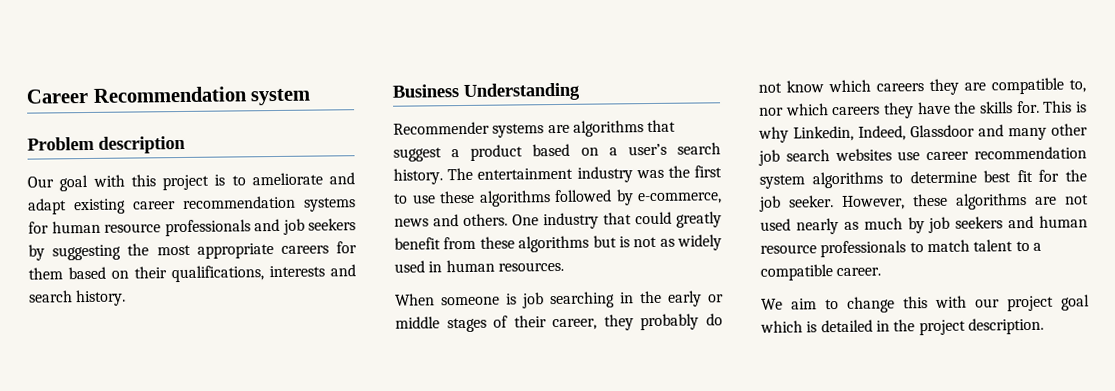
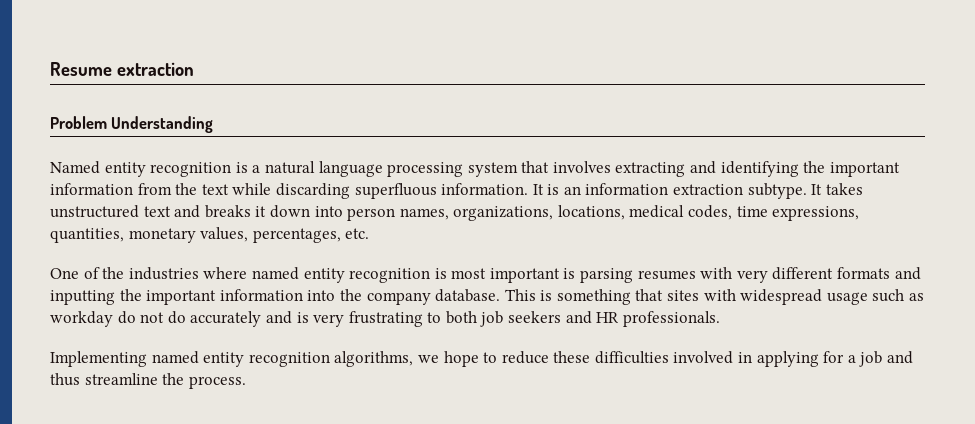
[26,86,312,106] [27,135,186,154] [27,172,355,192] [28,195,356,215] [28,218,356,237] [28,241,358,261] [28,264,356,283] [28,289,127,307] [392,82,580,101] [393,119,677,138] [393,142,721,162] [393,165,722,185] [393,189,722,207] [394,211,722,230] [394,234,722,253] [394,259,564,273] [395,290,724,309] [395,313,723,333] [758,77,1086,96] [759,100,1087,119] [758,123,1088,143] [758,146,1087,166] [759,169,1087,189] [759,193,1089,212] [760,215,1088,235] [760,239,1042,258] [760,264,882,281] [761,294,1090,313] [760,317,1044,336] Career Recommendation system // Problem description // Our goal with this project is to ameliorate and adapt existing career recommendation systems for human resource professionals and job seekers by suggesting the most appropriate careers for them based on their qualifications, interests and search history. // Business Understanding // Recommender systems are algorithms that suggest a product based on a user’s search history. The entertainment industry was the first to use these algorithms followed by e-commerce, news and others. One industry that could greatly benefit from these algorithms but is not as widely used in human resources. // When someone is job searching in the early or middle stages of their career, they probably do not know which careers they are compatible to, nor which careers they have the skills for. This is why Linkedin, Indeed, Glassdoor and many other job search websites use career recommendation system algorithms to determine best fit for the job seeker. However, these algorithms are not used nearly as much by job seekers and human resource professionals to match talent to a compatible career. // We aim to change this with our project goal which is detailed in the project description. -> [50,62,194,76] [50,116,214,133] [50,161,900,177] [50,183,863,199] [50,205,860,221] [50,227,370,243] [50,267,921,283] [50,289,925,305] [50,311,720,327] [50,351,914,367] [50,373,246,389] Resume extraction // Problem Understanding // Named entity recognition is a natural language processing system that involves extracting and identifying the important information from the text while discarding superfluous information. It is an information extraction subtype. It takes unstructured text and breaks it down into person names, organizations, locations, medical codes, time expressions, quantities, monetary values, percentages, etc. // One of the industries where named entity recognition is most important is parsing resumes with very different formats and inputting the important information into the company database. This is something that sites with widespread usage such as workday do not do accurately and is very frustrating to both job seekers and HR professionals. // Implementing named entity recognition algorithms, we hope to reduce these difficulties involved in applying for a job and thus streamline the process.

